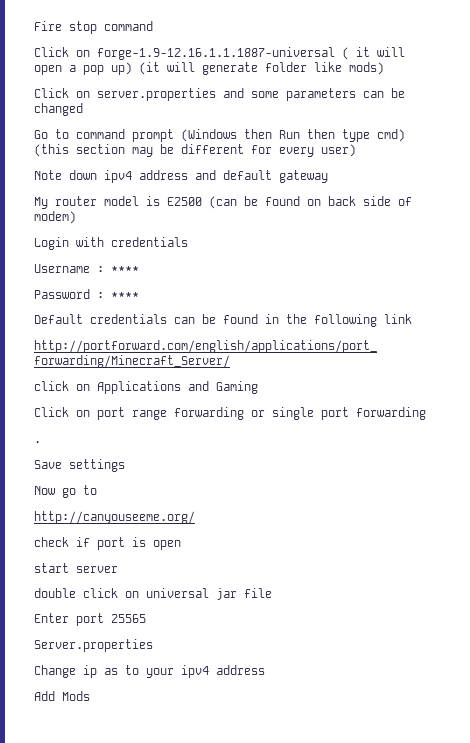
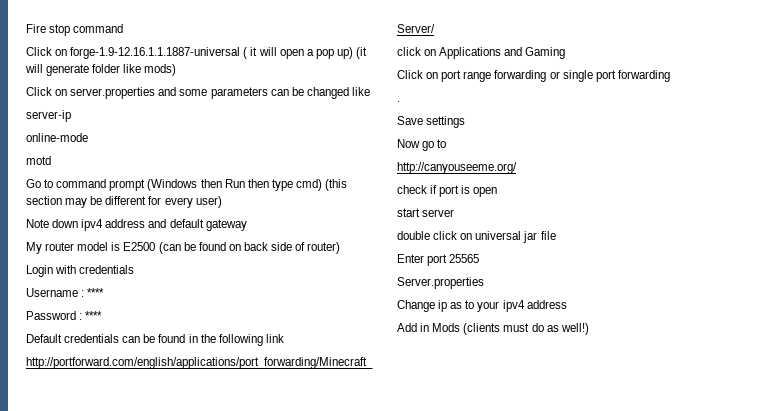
(83, 109) none -> [351,87,370,96] [26,110,71,122] [26,133,88,142] [26,156,51,165] like // server-ip // online-mode // motd
[34,211,76,224] modem) -> [307,242,341,254] router)
[62,691,90,701] Mods -> [420,323,589,335] in Mods (clients must do as well!)

